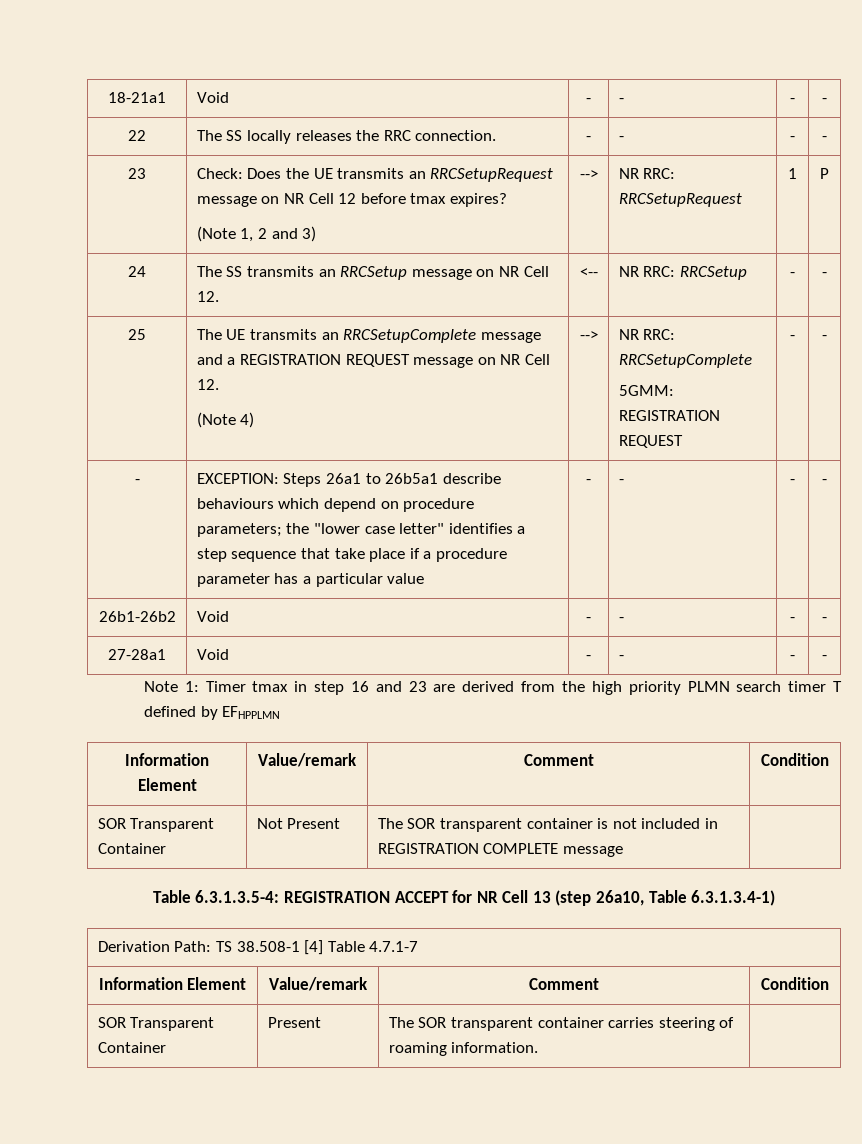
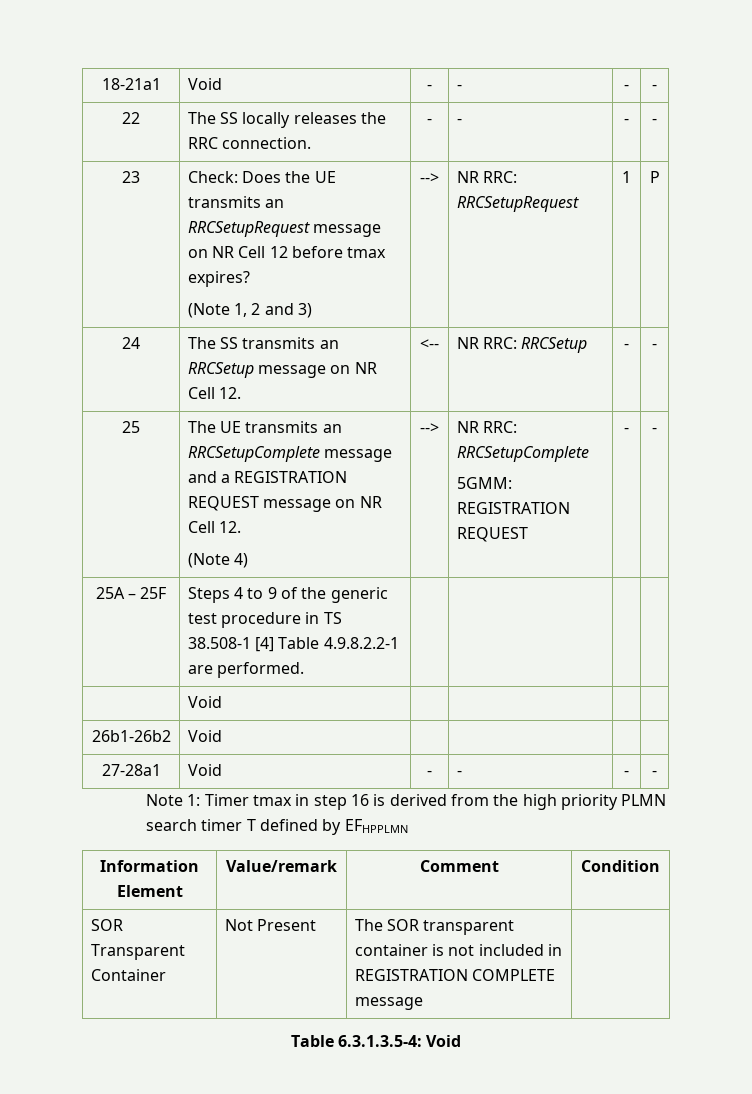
[134,479,140,484] [196,473,501,487] [196,498,475,512] [196,523,526,537] [196,548,507,562] [196,573,425,587] [586,479,591,484] [618,479,624,484] [790,479,795,484] [822,479,827,484] [98,611,176,622] [196,611,229,622] [586,617,591,622] [618,617,624,622] [790,617,795,622] [822,617,827,622] - | EXCEPTION: Steps 26a1 to 26b5a1 describe behaviours which depend on procedure parameters; the "lower case letter" identifies a step sequence that take place if a procedure parameter has a particular value | - | - | - | - // 26b1-26b2 | Void | - | - | - | - -> [95,587,167,599] [187,587,388,603] [187,612,342,628] [187,637,399,652] [187,662,305,678] [187,696,222,708] [91,730,171,742] [187,730,222,742] 25A – 25F | Steps 4 to 9 of the generic test procedure in TS 38.508-1 [4] Table 4.9.8.2.2-1 are performed. | | | | // | Void | | | | // 26b1-26b2 | Void | | | |
[375,681,456,692] and 23 are -> [373,794,386,806] is
[283,890,776,906] [97,940,419,955] [98,977,247,990] [269,977,368,991] [529,978,599,990] [761,977,829,990] [97,1017,215,1031] [97,1042,166,1053] [267,1017,321,1028] [388,1017,735,1031] [388,1042,539,1056] REGISTRATION ACCEPT for NR Cell 13 (step 26a10, Table 6.3.1.3.4-1) // Derivation Path: TS 38.508-1 [4] Table 4.7.1-7 // Information Element | Value/remark | Comment | Condition // SOR Transparent Container | Present | The SOR transparent container carries steering of roaming information. | -> [426,1035,462,1047] Void

